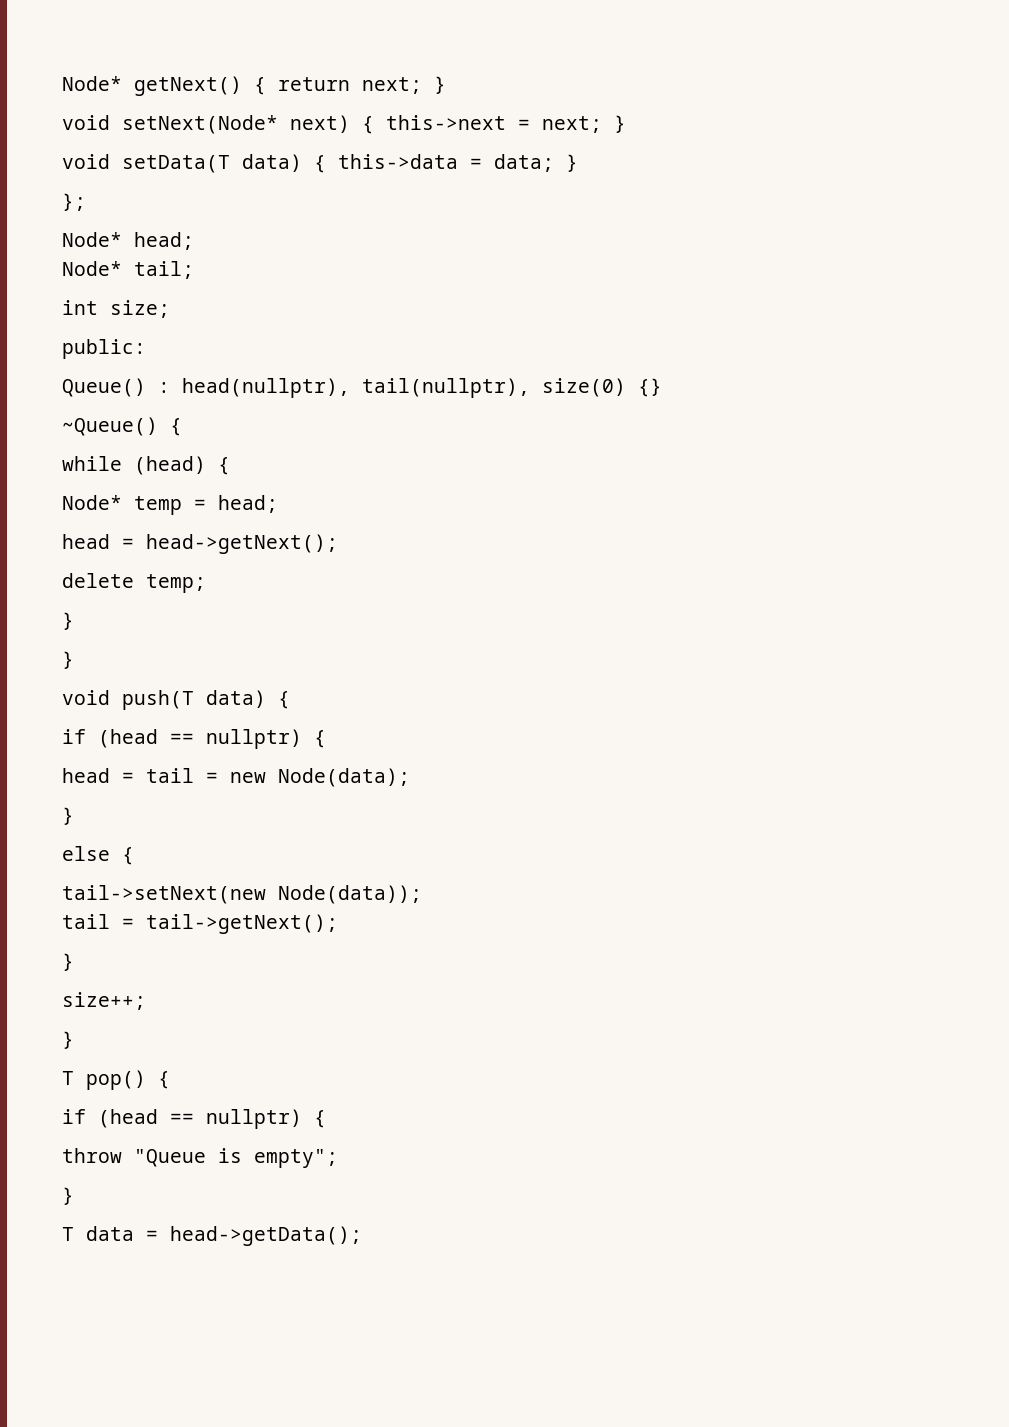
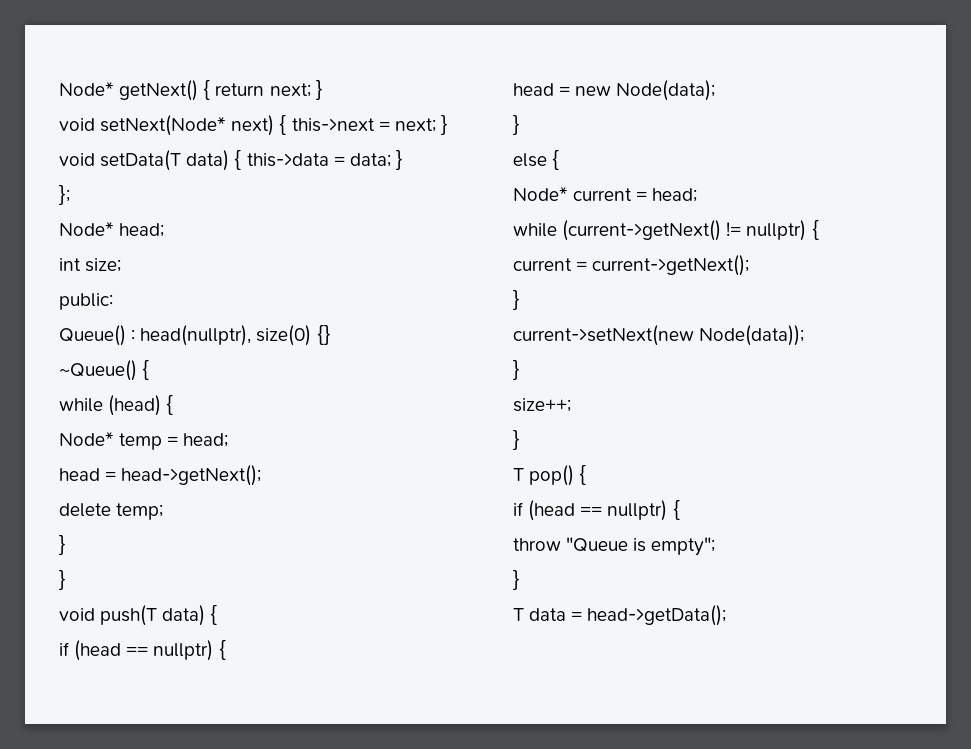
[62,261,194,279] // Node* tail; -> (165, 230) none
[362,378,530,398] tail(nullptr), -> (252, 335) none
[146,768,218,783] tail = -> (571, 91) none
[62,885,422,904] [62,914,338,934] tail->setNext(new Node(data)); // tail = tail->getNext(); -> [513,187,698,202] [513,220,819,241] [513,255,750,276] [513,290,520,310] [513,325,805,346] Node* current = head; // while (current->getNext() != nullptr) { // current = current->getNext(); // } // current->setNext(new Node(data));

